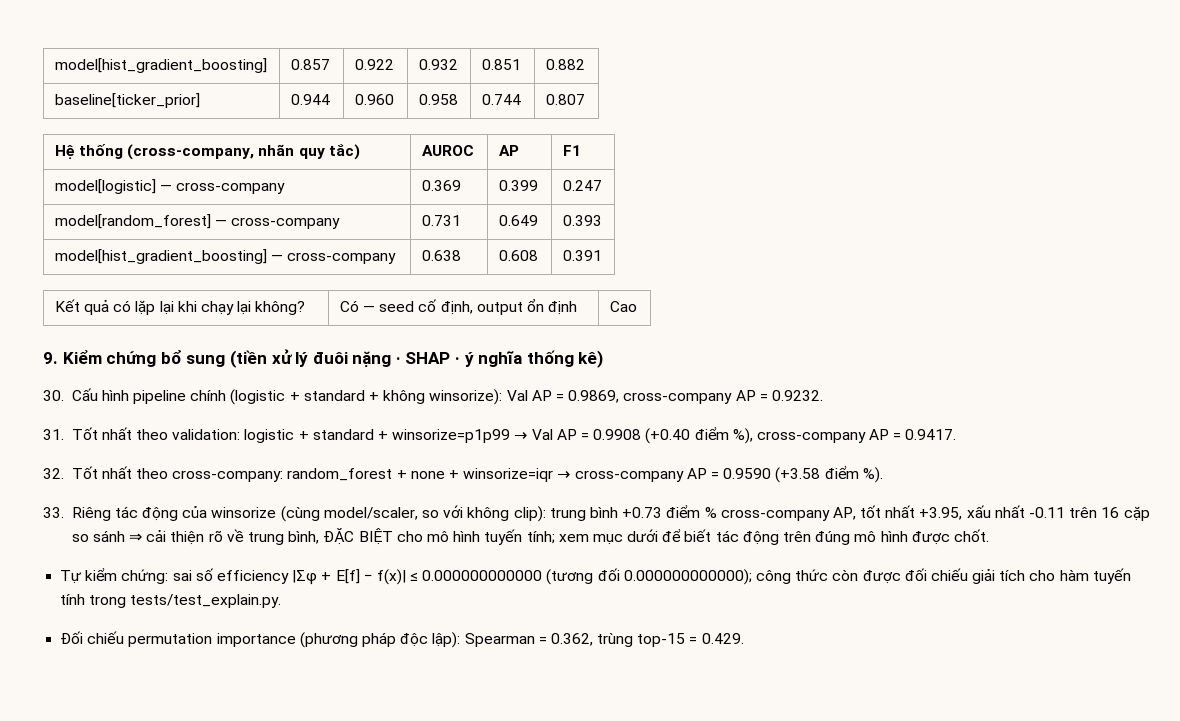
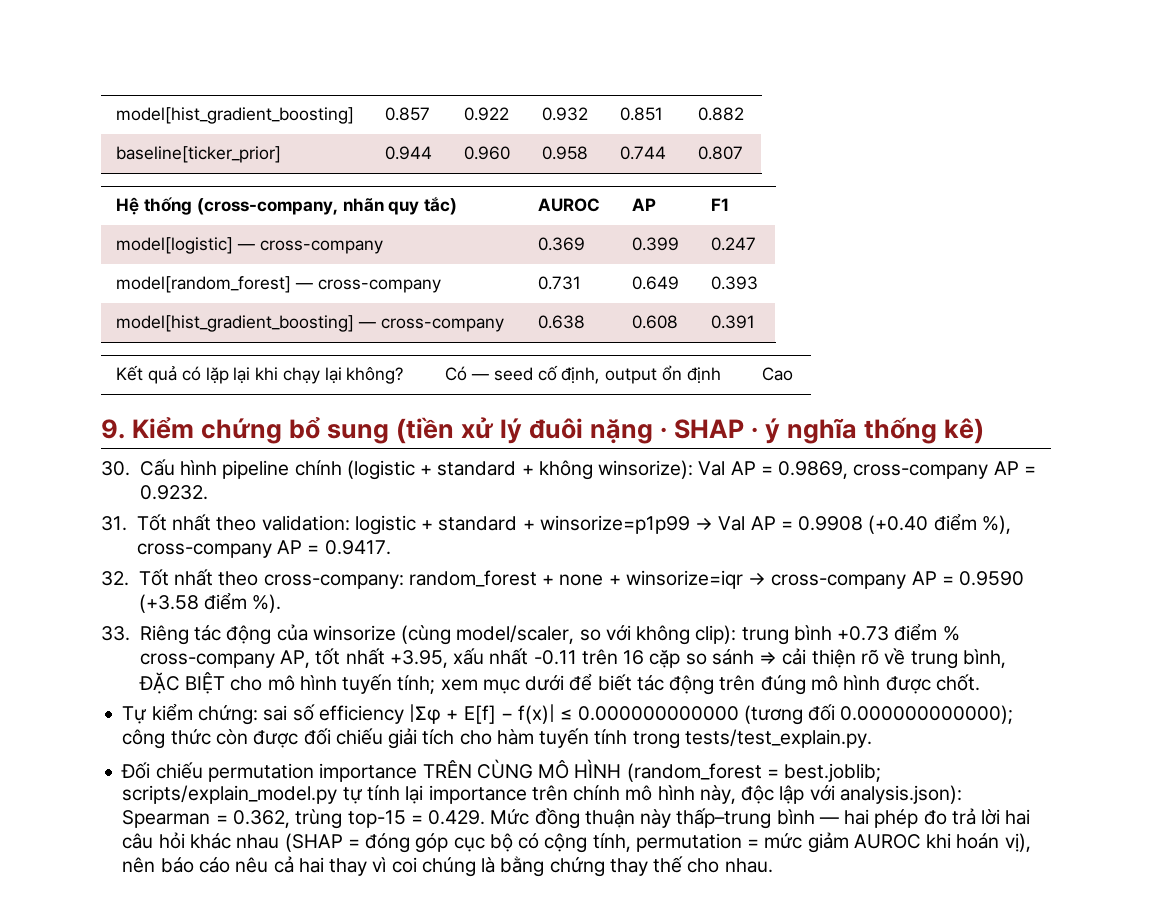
[299,632,461,648] (phương pháp độc lập): -> [422,759,882,782] [122,785,962,804] TRÊN CÙNG MÔ HÌNH (random_forest = best.joblib; scripts/explain_model.py tự tính lại importance trên chính mô hình này, độc lập với analysis.json):
(744, 638) none -> [490,808,1031,829] [122,832,1031,853] [122,856,773,877] Mức đồng thuận này thấp–trung bình — hai phép đo trả lời hai câu hỏi khác nhau (SHAP = đóng góp cục bộ có cộng tính, permutation = mức giảm AUROC khi hoán vị), nên báo cáo nêu cả hai thay vì coi chúng là bằng chứng thay thế cho nhau.

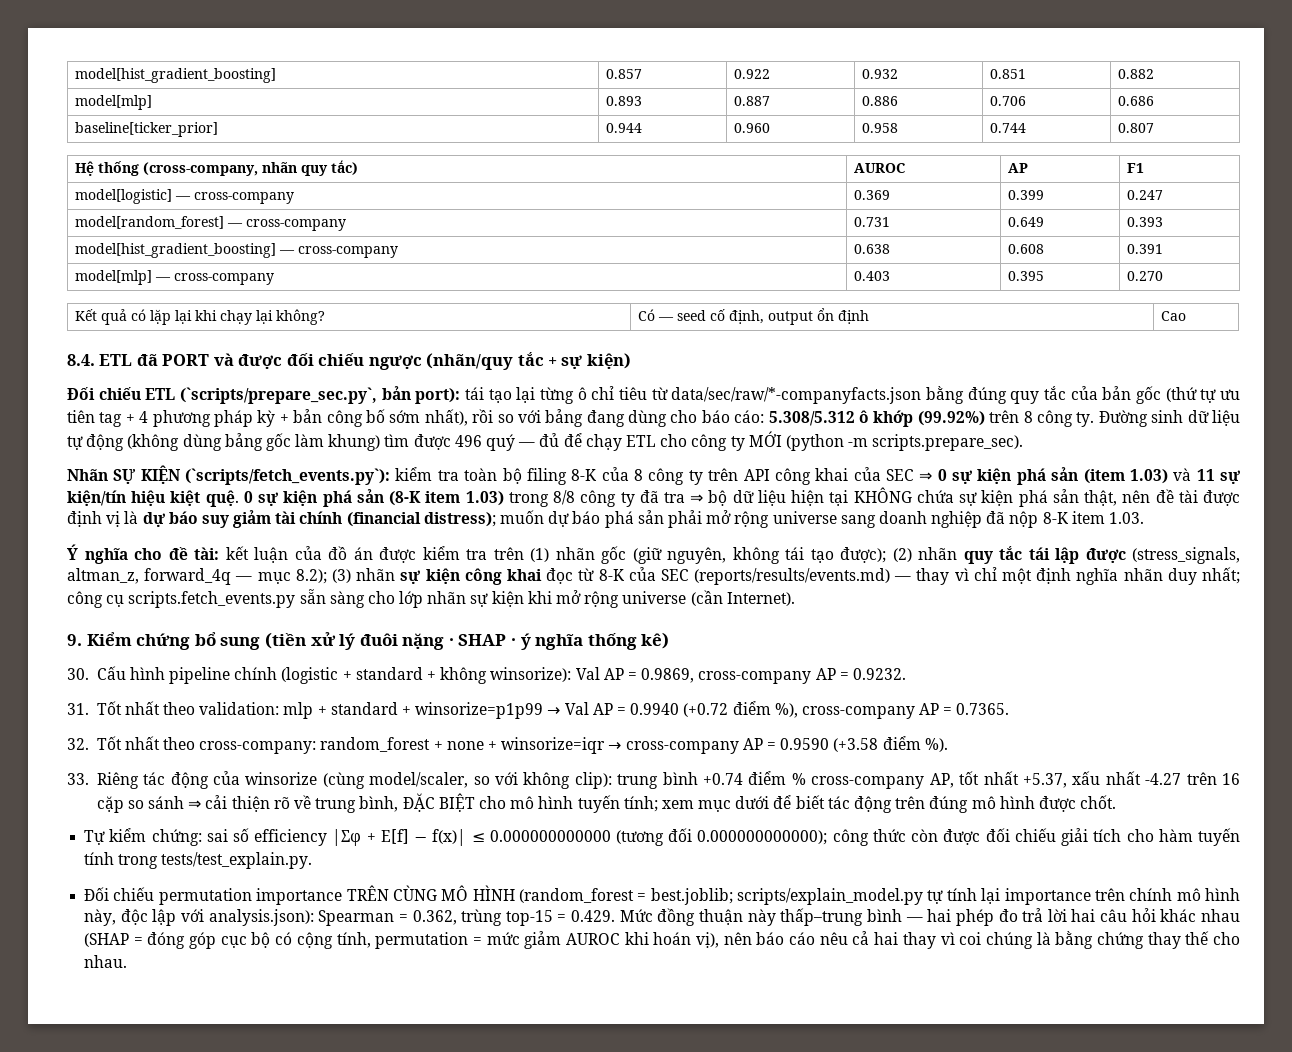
(745, 114) none -> [74,95,152,110] [605,96,642,106] [733,96,770,106] [861,96,898,106] [989,96,1026,106] [1117,96,1154,106] // model[mlp] | 0.893 | 0.887 | 0.886 | 0.706 | 0.686
(756, 322) none -> [74,270,274,285] [853,271,890,281] [1007,271,1044,281] [1126,271,1163,281] // model[mlp] — cross-company | 0.403 | 0.395 | 0.270
(794, 374) none -> [67,352,631,370] [67,386,1241,404] [67,409,1240,427] [67,431,1024,451] [67,465,1240,485] [67,487,1241,507] [67,510,1144,528] [67,544,1240,564] [67,567,1241,585] [67,589,795,608] // 8.4. ETL đã PORT và được đối chiếu ngược (nhãn/quy tắc + sự kiện) // Đối chiếu ETL (`scripts/prepare_sec.py`, bản port): tái tạo lại từng ô chỉ tiêu từ data/sec/raw/*-companyfacts.json bằng đúng quy tắc của bản gốc (thứ tự ưu tiên tag + 4 phương pháp kỳ + bản công bố sớm nhất), rồi so với bảng đang dùng cho báo cáo: 5.308/5.312 ô khớp (99.92%) trên 8 công ty. Đường sinh dữ liệu tự động (không dùng bảng gốc làm khung) tìm được 496 quý — đủ để chạy ETL cho công ty MỚI (python -m scripts.prepare_sec). // Nhãn SỰ KIỆN (`scripts/fetch_events.py`): kiểm tra toàn bộ filing 8-K của 8 công ty trên API công khai của SEC ⇒ 0 sự kiện phá sản (item 1.03) và 11 sự kiện/tín hiệu kiệt quệ. 0 sự kiện phá sản (8-K item 1.03) trong 8/8 công ty đã tra ⇒ bộ dữ liệu hiện tại KHÔNG chứa sự kiện phá sản thật, nên đề tài được định vị là dự báo suy giảm tài chính (financial distress); muốn dự báo phá sản phải mở rộng universe sang doanh nghiệp đã nộp 8-K item 1.03. // Ý nghĩa cho đề tài: kết luận của đồ án được kiểm tra trên (1) nhãn gốc (giữ nguyên, không tái tạo được); (2) nhãn quy tắc tái lập được (stress_signals, altman_z, forward_4q — mục 8.2); (3) nhãn sự kiện công khai đọc từ 8-K của SEC (reports/results/events.md) — thay vì chỉ một định nghĩa nhãn duy nhất; công cụ scripts.fetch_events.py sẵn sàng cho lớp nhãn sự kiện khi mở rộng universe (cần Internet).
[354,515,416,535] logistic -> [283,702,314,719] mlp
[798,515,929,534] 0.9908 (+0.40 -> [630,703,729,717] 0.9940 (+0.72
[324,540,391,555] 0.9417. -> [956,703,1010,715] 0.7365.
[837,626,890,641] +0.73 -> [703,773,744,785] +0.74
[389,650,448,668] +3.95, -> [1022,773,1067,788] +5.37,
[533,650,577,665] -0.11 -> [1145,773,1182,785] -4.27

